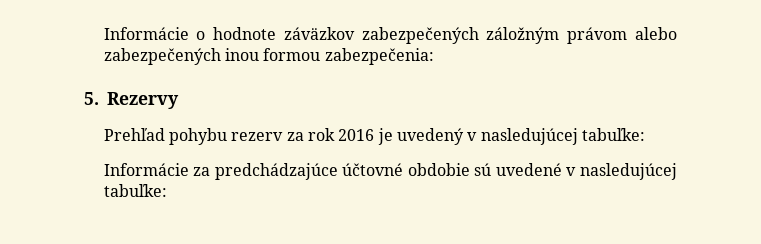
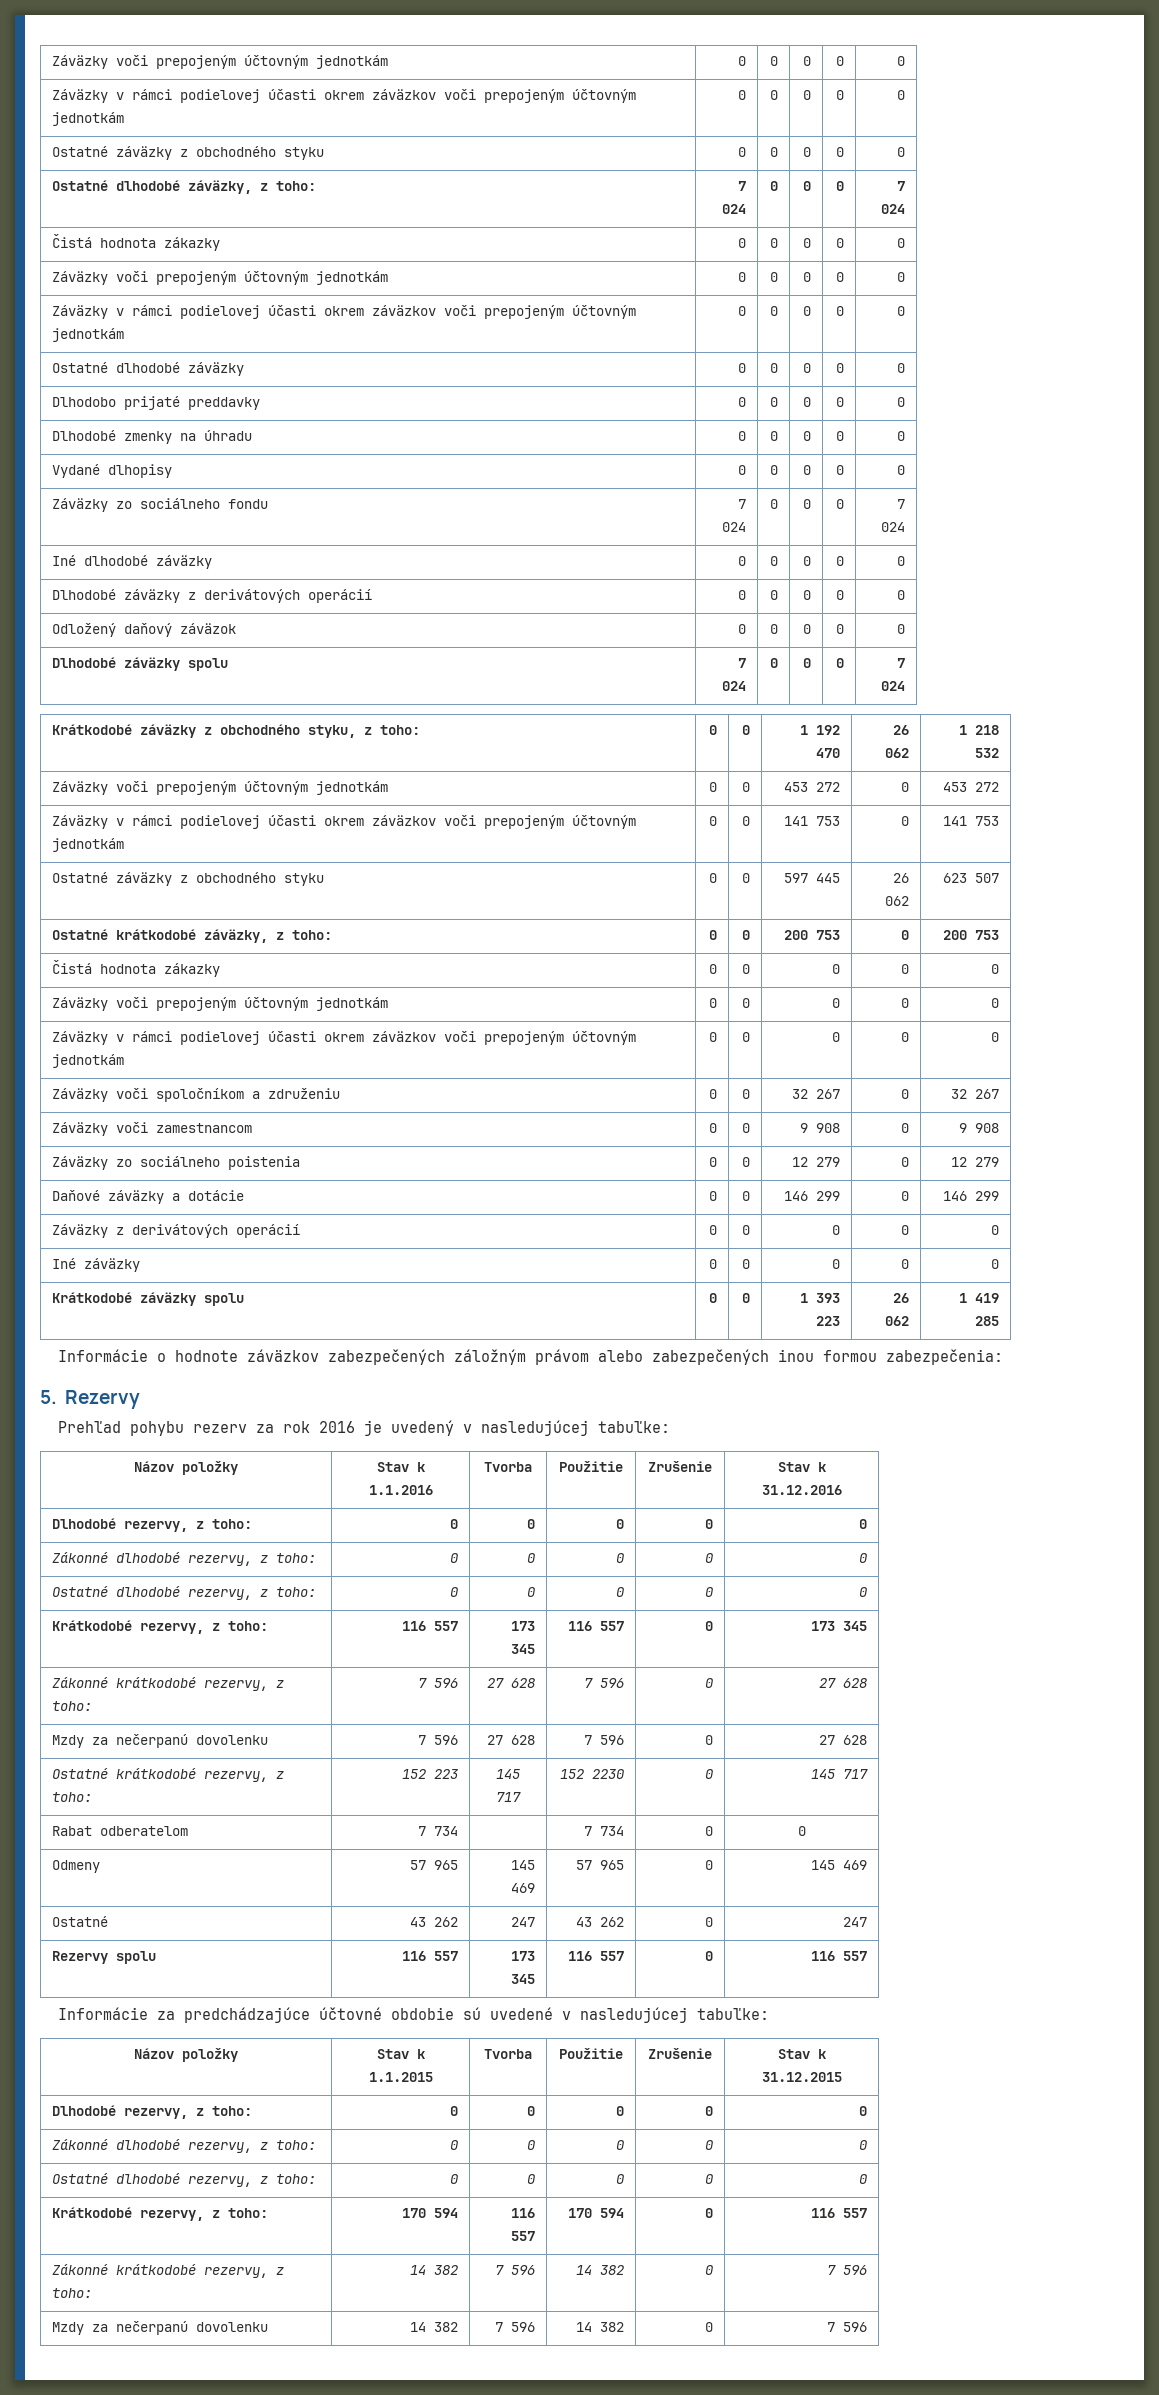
(103, 33) none -> [51,55,388,69] [738,56,747,66] [770,56,779,66] [803,56,812,66] [836,56,845,66] [897,56,906,66] [51,89,636,103] [51,112,124,126] [738,90,747,100] [770,90,779,100] [803,90,812,100] [836,90,845,100] [897,90,906,100] [51,146,324,160] [738,147,747,157] [770,147,779,157] [803,147,812,157] [836,147,845,157] [897,147,906,157] [51,180,316,194] [738,181,747,191] [722,204,747,214] [770,181,779,191] [803,181,812,191] [836,181,845,191] [897,181,906,191] [881,204,906,214] [51,234,220,251] [738,238,747,248] [770,238,779,248] [803,238,812,248] [836,238,845,248] [897,238,906,248] [51,271,388,285] [738,272,747,282] [770,272,779,282] [803,272,812,282] [836,272,845,282] [897,272,906,282] [51,305,636,319] [51,328,124,342] [738,306,747,316] [770,306,779,316] [803,306,812,316] [836,306,845,316] [897,306,906,316] [51,362,244,376] [738,363,747,373] [770,363,779,373] [803,363,812,373] [836,363,845,373] [897,363,906,373] [51,396,260,410] [738,397,747,407] [770,397,779,407] [803,397,812,407] [836,397,845,407] [897,397,906,407] [51,430,252,444] [738,431,747,441] [770,431,779,441] [803,431,812,441] [836,431,845,441] [897,431,906,441] [51,464,172,478] [738,465,747,475] [770,465,779,475] [803,465,812,475] [836,465,845,475] [897,465,906,475] [51,498,268,512] [738,499,747,509] [722,522,747,532] [770,499,779,509] [803,499,812,509] [836,499,845,509] [897,499,906,509] [881,522,906,532] [51,555,212,569] [738,556,747,566] [770,556,779,566] [803,556,812,566] [836,556,845,566] [897,556,906,566] [51,589,372,603] [738,590,747,600] [770,590,779,600] [803,590,812,600] [836,590,845,600] [897,590,906,600] [51,623,236,637] [738,624,747,634] [770,624,779,634] [803,624,812,634] [836,624,845,634] [897,624,906,634] [51,657,228,671] [738,658,747,668] [722,681,747,691] [770,658,779,668] [803,658,812,668] [836,658,845,668] [897,658,906,668] [881,681,906,691] [51,724,420,738] [709,725,718,735] [742,725,751,735] [800,725,841,735] [816,748,841,758] [893,725,910,735] [885,748,910,758] [959,725,1000,735] [975,748,1000,758] [51,781,388,795] [709,782,718,792] [742,782,751,792] [784,782,841,792] [901,782,910,792] [943,782,1000,792] [51,815,636,829] [51,838,124,852] [709,816,718,826] [742,816,751,826] [784,816,841,826] [901,816,910,826] [943,816,1000,826] [51,872,324,886] [709,873,718,883] [742,873,751,883] [784,873,841,883] [893,873,910,883] [885,896,910,906] [943,873,1000,883] [51,929,332,943] [709,930,718,940] [742,930,751,940] [784,930,841,940] [901,930,910,940] [943,930,1000,940] [51,960,220,977] [709,964,718,974] [742,964,751,974] [832,964,841,974] [901,964,910,974] [991,964,1000,974] [51,997,388,1011] [709,998,718,1008] [742,998,751,1008] [832,998,841,1008] [901,998,910,1008] [991,998,1000,1008] [51,1031,636,1045] [51,1054,124,1068] [709,1032,718,1042] [742,1032,751,1042] [832,1032,841,1042] [901,1032,910,1042] [991,1032,1000,1042] [51,1088,340,1102] [709,1089,718,1099] [742,1089,751,1099] [792,1089,841,1099] [901,1089,910,1099] [951,1089,1000,1099] [51,1122,252,1136] [709,1123,718,1133] [742,1123,751,1133] [800,1123,841,1133] [901,1123,910,1133] [959,1123,1000,1133] [51,1156,300,1170] [709,1157,718,1167] [742,1157,751,1167] [792,1157,841,1167] [901,1157,910,1167] [951,1157,1000,1167] [51,1190,244,1204] [709,1191,718,1201] [742,1191,751,1201] [784,1191,841,1201] [901,1191,910,1201] [943,1191,1000,1201] [51,1224,300,1238] [709,1225,718,1235] [742,1225,751,1235] [832,1225,841,1235] [901,1225,910,1235] [991,1225,1000,1235] [51,1258,140,1272] [709,1259,718,1269] [742,1259,751,1269] [832,1259,841,1269] [901,1259,910,1269] [991,1259,1000,1269] [51,1292,244,1306] [709,1293,718,1303] [742,1293,751,1303] [800,1293,841,1303] [816,1316,841,1326] [893,1293,910,1303] [885,1316,910,1326] [959,1293,1000,1303] [975,1316,1000,1326] Záväzky voči prepojeným účtovným jednotkám | 0 | 0 | 0 | 0 | 0 // Záväzky v rámci podielovej účasti okrem záväzkov voči prepojeným účtovným jednotkám | 0 | 0 | 0 | 0 | 0 // Ostatné záväzky z obchodného styku | 0 | 0 | 0 | 0 | 0 // Ostatné dlhodobé záväzky, z toho: | 7 024 | 0 | 0 | 0 | 7 024 // Čistá hodnota zákazky | 0 | 0 | 0 | 0 | 0 // Záväzky voči prepojeným účtovným jednotkám | 0 | 0 | 0 | 0 | 0 // Záväzky v rámci podielovej účasti okrem záväzkov voči prepojeným účtovným jednotkám | 0 | 0 | 0 | 0 | 0 // Ostatné dlhodobé záväzky | 0 | 0 | 0 | 0 | 0 // Dlhodobo prijaté preddavky | 0 | 0 | 0 | 0 | 0 // Dlhodobé zmenky na úhradu | 0 | 0 | 0 | 0 | 0 // Vydané dlhopisy | 0 | 0 | 0 | 0 | 0 // Záväzky zo sociálneho fondu | 7 024 | 0 | 0 | 0 | 7 024 // Iné dlhodobé záväzky | 0 | 0 | 0 | 0 | 0 // Dlhodobé záväzky z derivátových operácií | 0 | 0 | 0 | 0 | 0 // Odložený daňový záväzok | 0 | 0 | 0 | 0 | 0 // Dlhodobé záväzky spolu | 7 024 | 0 | 0 | 0 | 7 024 // Krátkodobé záväzky z obchodného styku, z toho: | 0 | 0 | 1 192 470 | 26 062 | 1 218 532 // Záväzky voči prepojeným účtovným jednotkám | 0 | 0 | 453 272 | 0 | 453 272 // Záväzky v rámci podielovej účasti okrem záväzkov voči prepojeným účtovným jednotkám | 0 | 0 | 141 753 | 0 | 141 753 // Ostatné záväzky z obchodného styku | 0 | 0 | 597 445 | 26 062 | 623 507 // Ostatné krátkodobé záväzky, z toho: | 0 | 0 | 200 753 | 0 | 200 753 // Čistá hodnota zákazky | 0 | 0 | 0 | 0 | 0 // Záväzky voči prepojeným účtovným jednotkám | 0 | 0 | 0 | 0 | 0 // Záväzky v rámci podielovej účasti okrem záväzkov voči prepojeným účtovným jednotkám | 0 | 0 | 0 | 0 | 0 // Záväzky voči spoločníkom a združeniu | 0 | 0 | 32 267 | 0 | 32 267 // Záväzky voči zamestnancom | 0 | 0 | 9 908 | 0 | 9 908 // Záväzky zo sociálneho poistenia | 0 | 0 | 12 279 | 0 | 12 279 // Daňové záväzky a dotácie | 0 | 0 | 146 299 | 0 | 146 299 // Záväzky z derivátových operácií | 0 | 0 | 0 | 0 | 0 // Iné záväzky | 0 | 0 | 0 | 0 | 0 // Krátkodobé záväzky spolu | 0 | 0 | 1 393 223 | 26 062 | 1 419 285 //
(645, 134) none -> [134,1461,238,1475] [376,1462,425,1472] [368,1485,433,1495] [484,1462,532,1472] [559,1461,623,1472] [648,1461,712,1472] [777,1462,826,1472] [761,1485,842,1495] [51,1518,252,1532] [450,1519,459,1529] [527,1519,536,1529] [616,1519,625,1529] [705,1519,714,1529] [859,1519,868,1529] [51,1552,316,1566] [450,1553,460,1563] [527,1553,537,1563] [616,1553,626,1563] [705,1553,715,1563] [859,1553,869,1563] [51,1586,316,1600] [450,1587,460,1597] [527,1587,537,1597] [616,1587,626,1597] [705,1587,715,1597] [859,1587,869,1597] [51,1620,268,1634] [402,1621,459,1631] [511,1621,536,1631] [511,1644,536,1654] [568,1621,625,1631] [705,1621,714,1631] [811,1621,868,1631] [51,1677,284,1691] [51,1701,92,1711] [418,1678,459,1688] [487,1678,536,1688] [584,1678,625,1688] [705,1678,715,1688] [819,1678,868,1688] [51,1734,268,1748] [418,1735,459,1745] [487,1735,536,1745] [584,1735,625,1745] [705,1735,714,1745] [819,1735,868,1745] [51,1768,284,1782] [51,1792,92,1802] [402,1769,459,1779] [496,1769,520,1779] [496,1792,521,1802] [560,1769,626,1779] [705,1769,715,1779] [811,1769,869,1779] [51,1826,188,1836] [418,1826,459,1836] [584,1826,625,1836] [705,1826,714,1836] [797,1826,806,1836] [51,1860,100,1873] [410,1860,459,1870] [511,1860,536,1870] [511,1883,536,1893] [576,1860,625,1870] [705,1860,714,1870] [811,1860,868,1870] [51,1916,108,1927] [410,1917,459,1927] [511,1917,536,1927] [576,1917,625,1927] [705,1917,714,1927] [843,1917,868,1927] [51,1951,156,1964] [402,1951,459,1961] [511,1951,536,1961] [511,1974,536,1984] [568,1951,625,1961] [705,1951,714,1961] [811,1951,868,1961] // Názov položky | Stav k 1.1.2016 | Tvorba | Použitie | Zrušenie | Stav k 31.12.2016 // Dlhodobé rezervy, z toho: | 0 | 0 | 0 | 0 | 0 // Zákonné dlhodobé rezervy, z toho: | 0 | 0 | 0 | 0 | 0 // Ostatné dlhodobé rezervy, z toho: | 0 | 0 | 0 | 0 | 0 // Krátkodobé rezervy, z toho: | 116 557 | 173 345 | 116 557 | 0 | 173 345 // Zákonné krátkodobé rezervy, z toho: | 7 596 | 27 628 | 7 596 | 0 | 27 628 // Mzdy za nečerpanú dovolenku | 7 596 | 27 628 | 7 596 | 0 | 27 628 // Ostatné krátkodobé rezervy, z toho: | 152 223 | 145 717 | 152 2230 | 0 | 145 717 // Rabat odberatelom | 7 734 | | 7 734 | 0 | 0 // Odmeny | 57 965 | 145 469 | 57 965 | 0 | 145 469 // Ostatné | 43 262 | 247 | 43 262 | 0 | 247 // Rezervy spolu | 116 557 | 173 345 | 116 557 | 0 | 116 557
(167, 190) none -> [134,2048,238,2062] [376,2049,425,2059] [368,2072,433,2082] [484,2049,532,2059] [559,2048,623,2059] [648,2048,712,2059] [777,2049,826,2059] [761,2072,842,2082] [51,2105,252,2119] [450,2106,459,2116] [527,2106,536,2116] [616,2106,625,2116] [705,2106,714,2116] [859,2106,868,2116] [51,2139,316,2153] [450,2140,460,2150] [527,2140,537,2150] [616,2140,626,2150] [705,2140,715,2150] [859,2140,869,2150] [51,2173,316,2187] [450,2174,460,2184] [527,2174,537,2184] [616,2174,626,2184] [705,2174,715,2184] [859,2174,869,2184] [51,2207,268,2221] [402,2208,459,2218] [511,2208,536,2218] [511,2231,536,2241] [568,2208,625,2218] [705,2208,714,2218] [811,2208,868,2218] [51,2264,284,2278] [51,2288,92,2298] [410,2265,460,2275] [495,2265,536,2275] [576,2265,626,2275] [705,2265,715,2275] [827,2265,868,2275] [51,2321,268,2335] [410,2322,459,2332] [495,2322,536,2332] [576,2322,625,2332] [705,2322,714,2332] [827,2322,868,2332] // Názov položky | Stav k 1.1.2015 | Tvorba | Použitie | Zrušenie | Stav k 31.12.2015 // Dlhodobé rezervy, z toho: | 0 | 0 | 0 | 0 | 0 // Zákonné dlhodobé rezervy, z toho: | 0 | 0 | 0 | 0 | 0 // Ostatné dlhodobé rezervy, z toho: | 0 | 0 | 0 | 0 | 0 // Krátkodobé rezervy, z toho: | 170 594 | 116 557 | 170 594 | 0 | 116 557 // Zákonné krátkodobé rezervy, z toho: | 14 382 | 7 596 | 14 382 | 0 | 7 596 // Mzdy za nečerpanú dovolenku | 14 382 | 7 596 | 14 382 | 0 | 7 596

